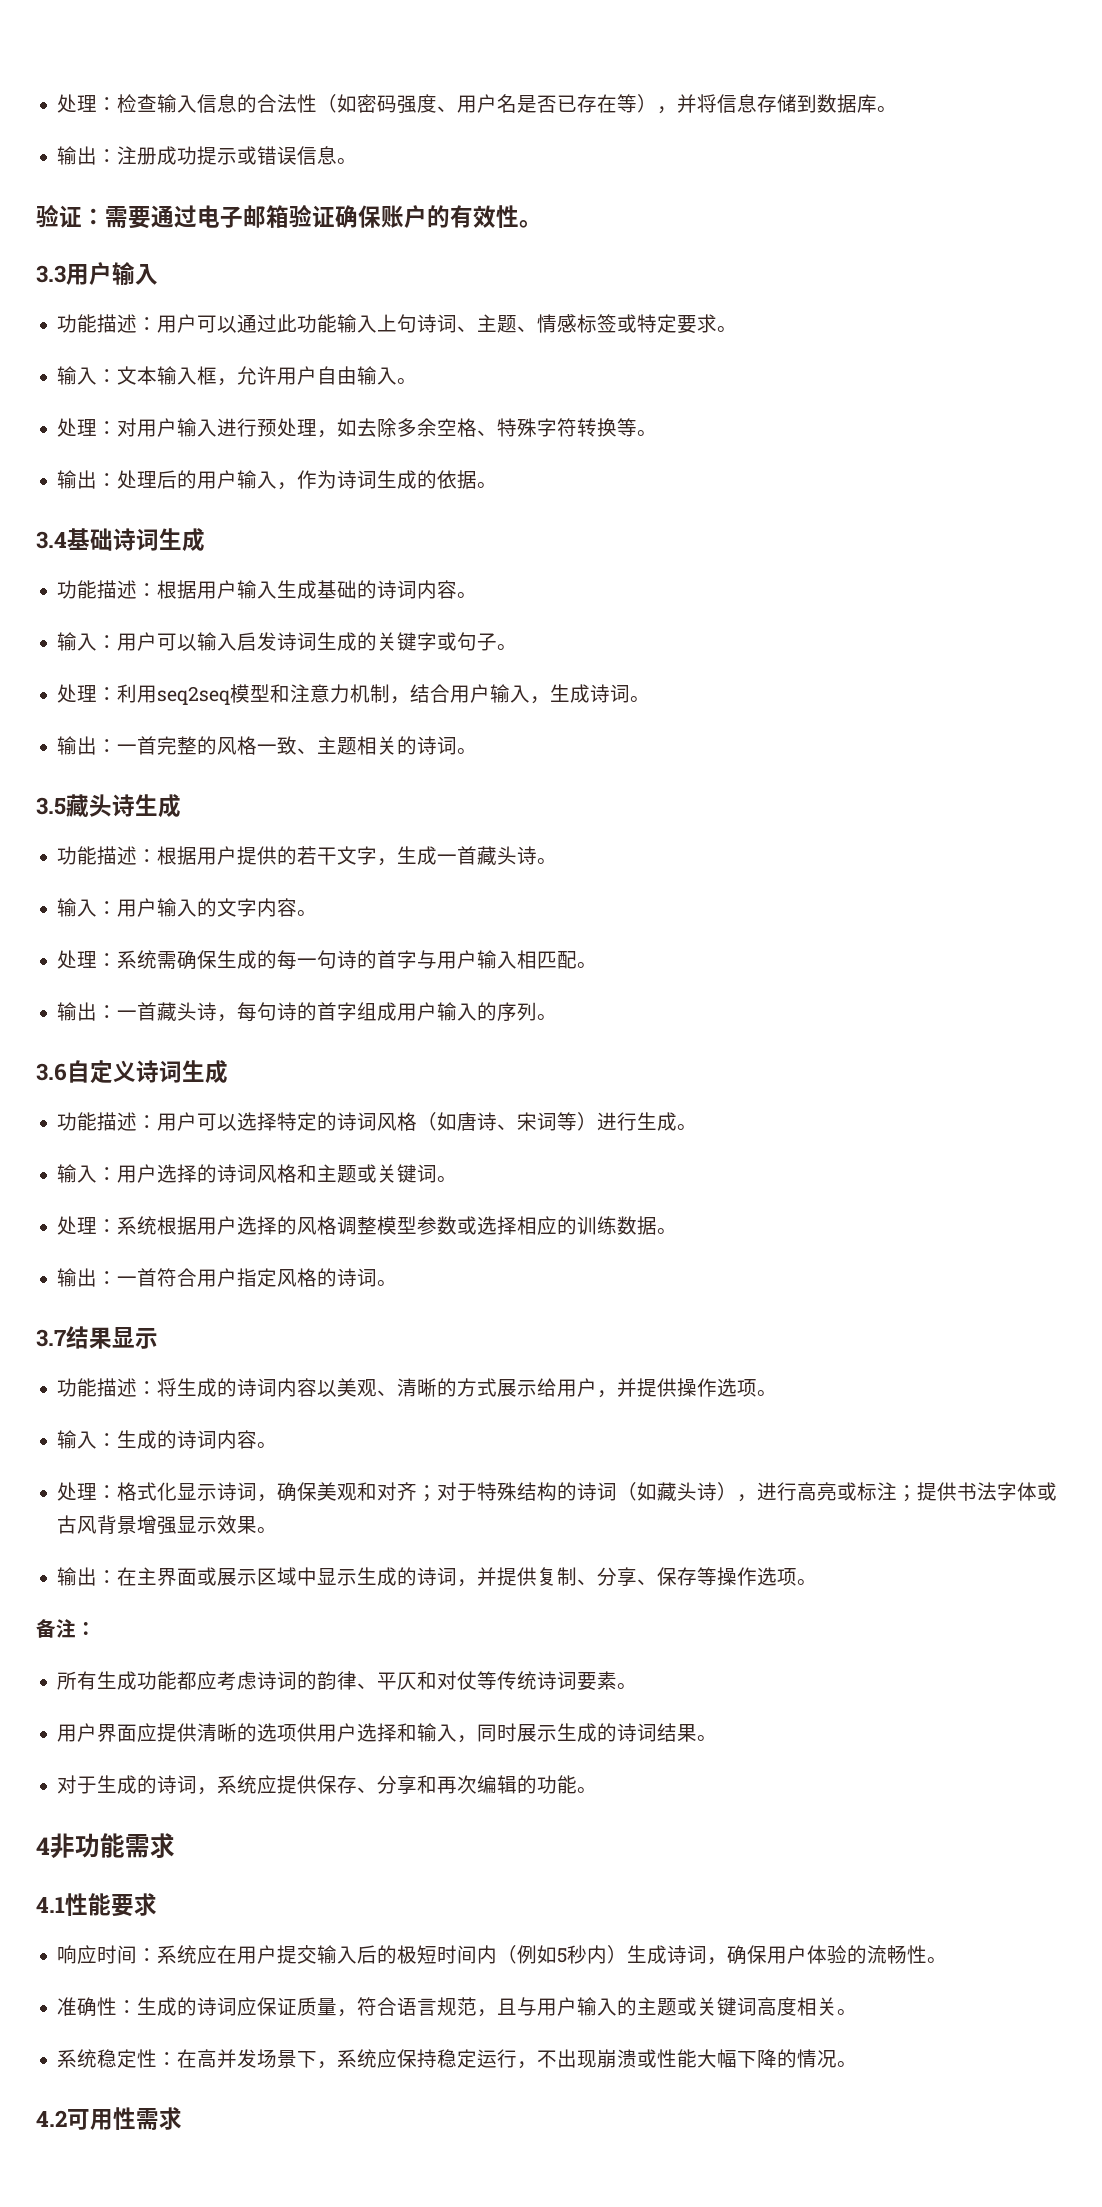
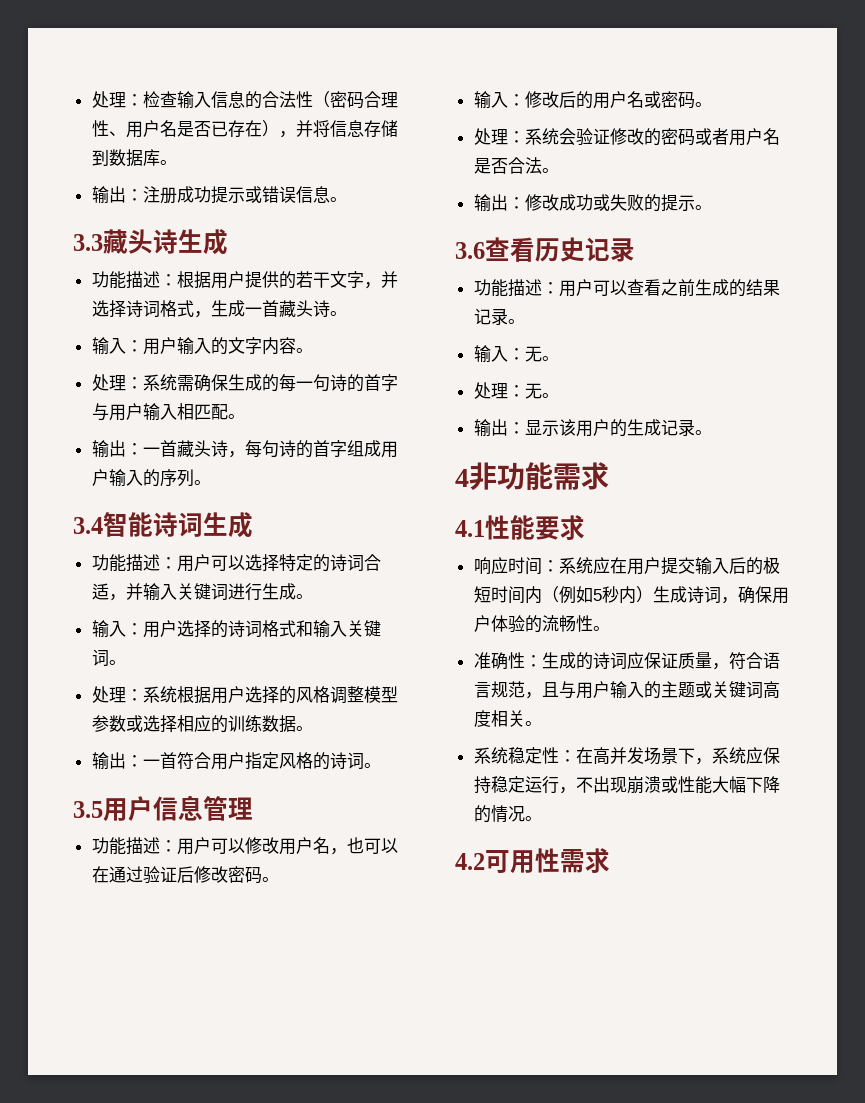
[337,94,438,114] 如密码强度 -> [329,91,398,109] [91,120,109,137] 密码合理性
[617,94,638,113] 等 -> (262, 128) none
[36,204,542,229] [36,262,158,285] [57,314,738,334] [57,366,418,386] [57,418,658,438] [57,470,498,490] [36,528,205,552] [57,580,478,599] [57,632,518,651] [57,684,651,705] [57,736,478,755] [36,797,66,815] 验证：需要通过电子邮箱验证确保账户的有效性。 // 3.3用户输入 // 功能描述：用户可以通过此功能输入上句诗词、主题、情感标签或特定要求。 // 输入：文本输入框，允许用户自由输入。 // 处理：对用户输入进行预处理，如去除多余空格、特殊字符转换等。 // 输出：处理后的用户输入，作为诗词生成的依据。 // 3.4基础诗词生成 // 功能描述：根据用户输入生成基础的诗词内容。 // 输入：用户可以输入启发诗词生成的关键字或句子。 // 处理：利用seq2seq模型和注意力机制，结合用户输入，生成诗词。 // 输出：一首完整的风格一致、主题相关的诗词。 // 3.5 -> [73,234,103,251] 3.3
(398, 862) none -> [380,271,398,288] [91,300,211,318] 并选择诗词格式，
[36,1060,136,1084] 3.6自定义 -> [73,512,153,537] 3.4智能
[377,1112,598,1131] 风格（如唐诗、宋词等） -> [363,554,381,571] [91,583,228,601] 合适，并输入关键词
[257,1164,378,1183] 风格和主题或 -> [261,620,347,638] 格式和输入
[36,1326,158,1349] [57,1378,778,1398] [57,1430,278,1449] [57,1482,1058,1502] [57,1515,278,1535] [57,1567,818,1587] [36,1619,96,1638] [57,1671,638,1691] [57,1723,718,1743] [57,1775,578,1795] 3.7结果显示 // 功能描述：将生成的诗词内容以美观、清晰的方式展示给用户，并提供操作选项。 // 输入：生成的诗词内容。 // 处理：格式化显示诗词，确保美观和对齐；对于特殊结构的诗词（如藏头诗），进行高亮或标注；提供书法字体或古风背景增强显示效果。 // 输出：在主界面或展示区域中显示生成的诗词，并提供复制、分享、保存等操作选项。 // 备注： // 所有生成功能都应考虑诗词的韵律、平仄和对仗等传统诗词要素。 // 用户界面应提供清晰的选项供用户选择和输入，同时展示生成的诗词结果。 // 对于生成的诗词，系统应提供保存、分享和再次编辑的功能 -> [73,795,253,821] [91,837,398,855] [91,866,279,884] [473,91,712,109] [473,128,780,146] [473,157,559,174] [473,194,712,212] [455,237,635,262] [473,279,780,297] [473,308,525,325] [473,345,559,363] [473,382,559,399] [473,419,695,437] 3.5用户信息管理 // 功能描述：用户可以修改用户名，也可以在通过验证后修改密码。 // 输入：修改后的用户名或密码。 // 处理：系统会验证修改的密码或者用户名是否合法。 // 输出：修改成功或失败的提示。 // 3.6查看历史记录 // 功能描述：用户可以查看之前生成的结果记录。 // 输入：无。 // 处理：无。 // 输出：显示该用户的生成记录

